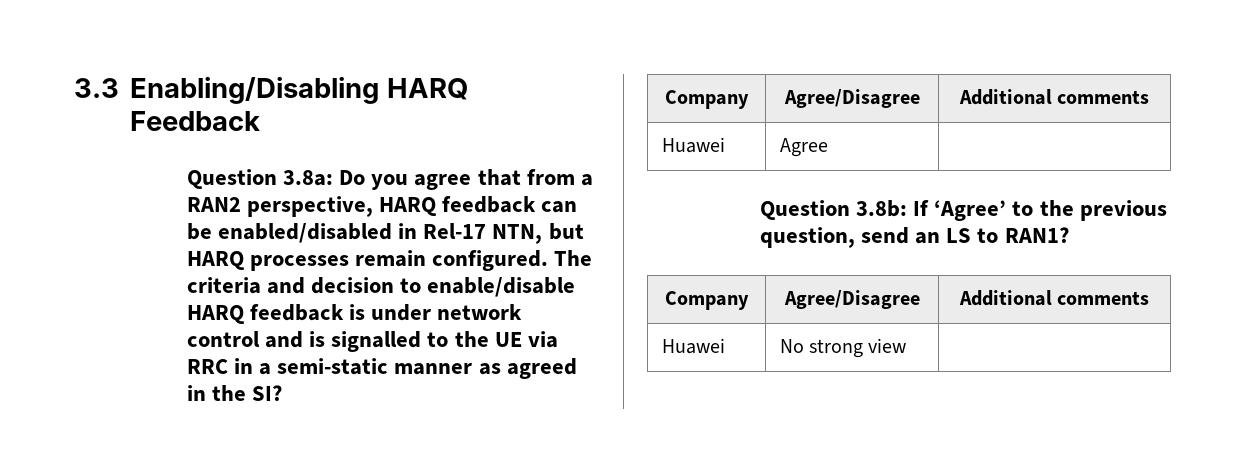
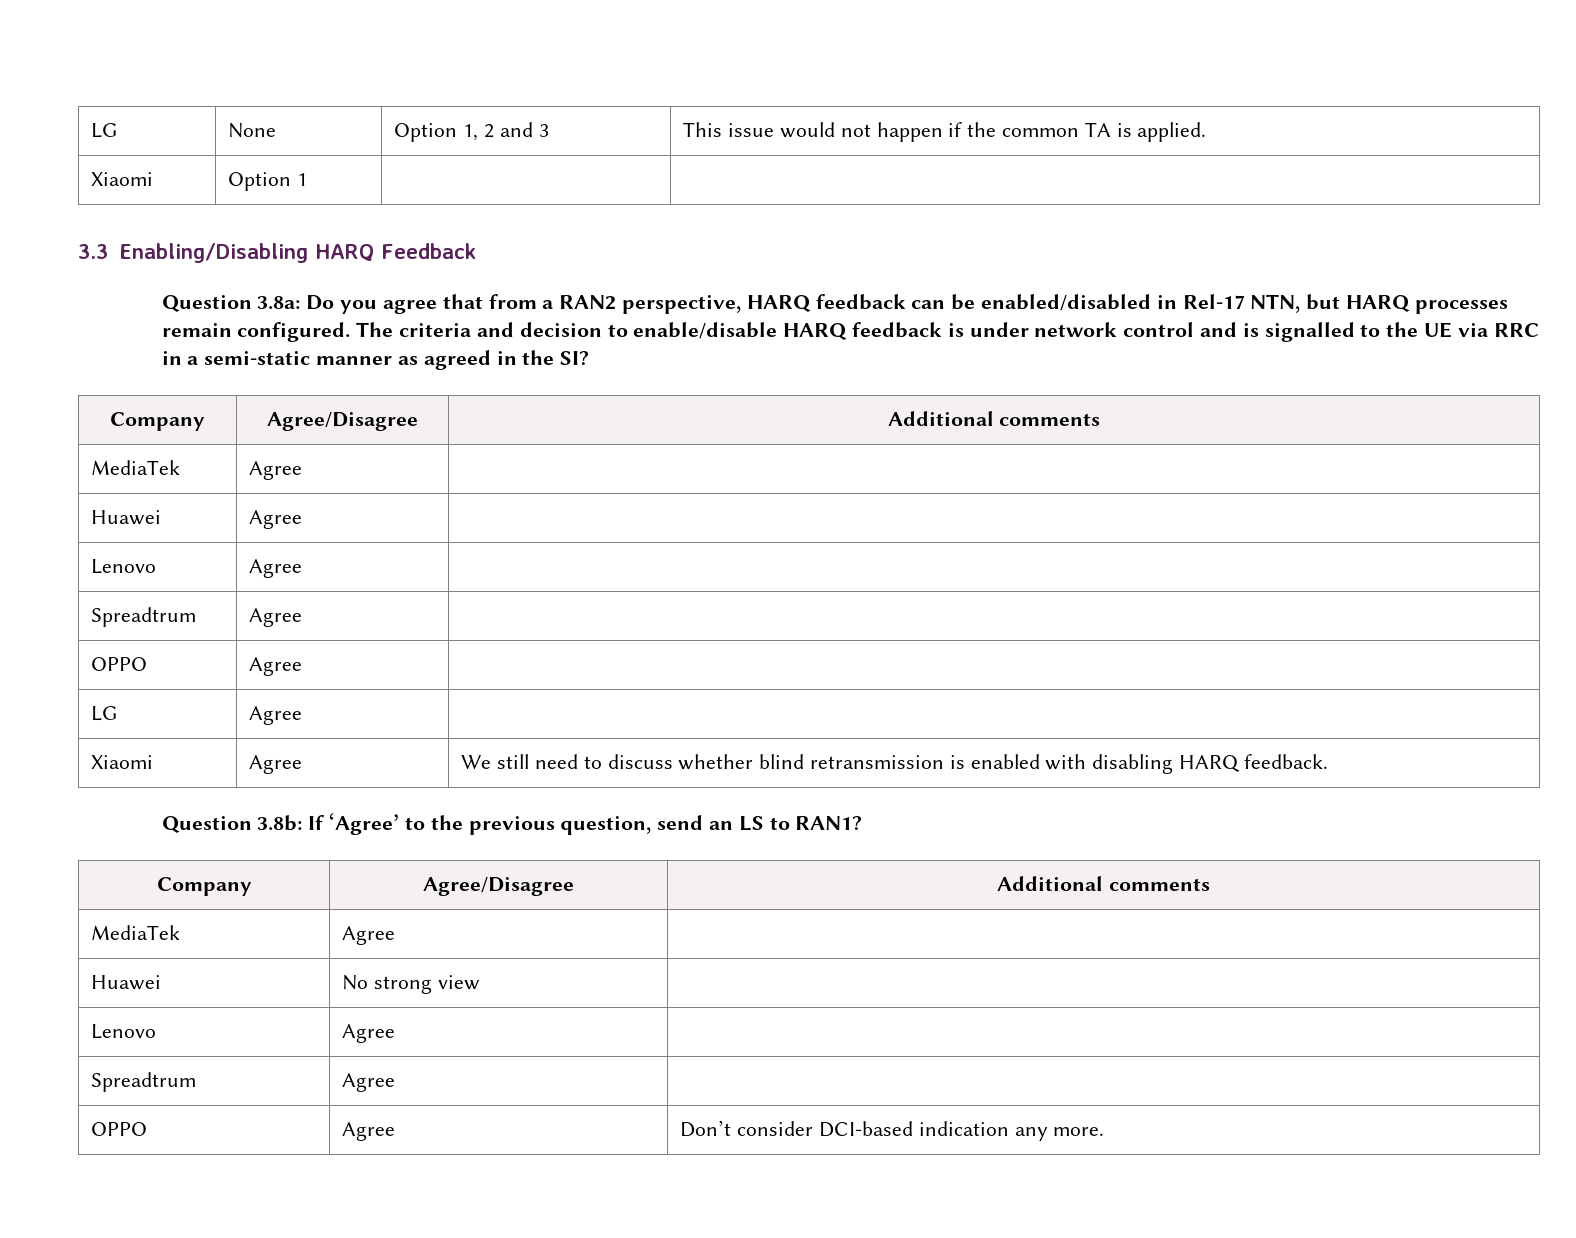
(74, 88) none -> [91,123,118,138] [228,123,277,138] [394,122,549,142] [683,122,1207,142] [91,172,154,186] [228,172,308,191] LG | None | Option 1, 2 and 3 | This issue would not happen if the common TA is applied. // Xiaomi | Option 1 | | //
(1150, 97) none -> [91,460,181,475] [249,461,303,480] // MediaTek | Agree |
(828, 147) none -> [91,559,157,574] [249,559,303,578] [91,607,197,627] [249,608,303,627] [91,657,148,671] [249,657,303,676] [91,706,118,721] [249,706,303,725] [91,755,154,769] [249,755,303,774] [461,754,1328,774] // Lenovo | Agree | // Spreadtrum | Agree | // OPPO | Agree | // LG | Agree | // Xiaomi | Agree | We still need to discuss whether blind retransmission is enabled with disabling HARQ feedback.
(1150, 298) none -> [91,925,181,940] [342,926,396,945] // MediaTek | Agree |
(907, 345) none -> [91,1024,157,1039] [342,1024,396,1043] [91,1072,197,1092] [342,1073,396,1092] [91,1122,148,1136] [342,1122,396,1141] [680,1120,1105,1141] // Lenovo | Agree | // Spreadtrum | Agree | // OPPO | Agree | Don’t consider DCI-based indication any more.

